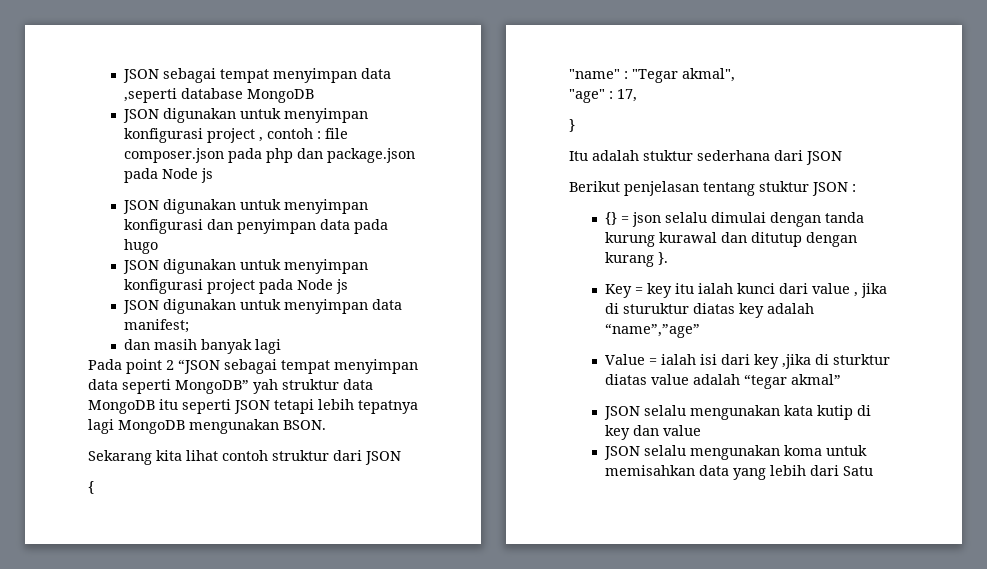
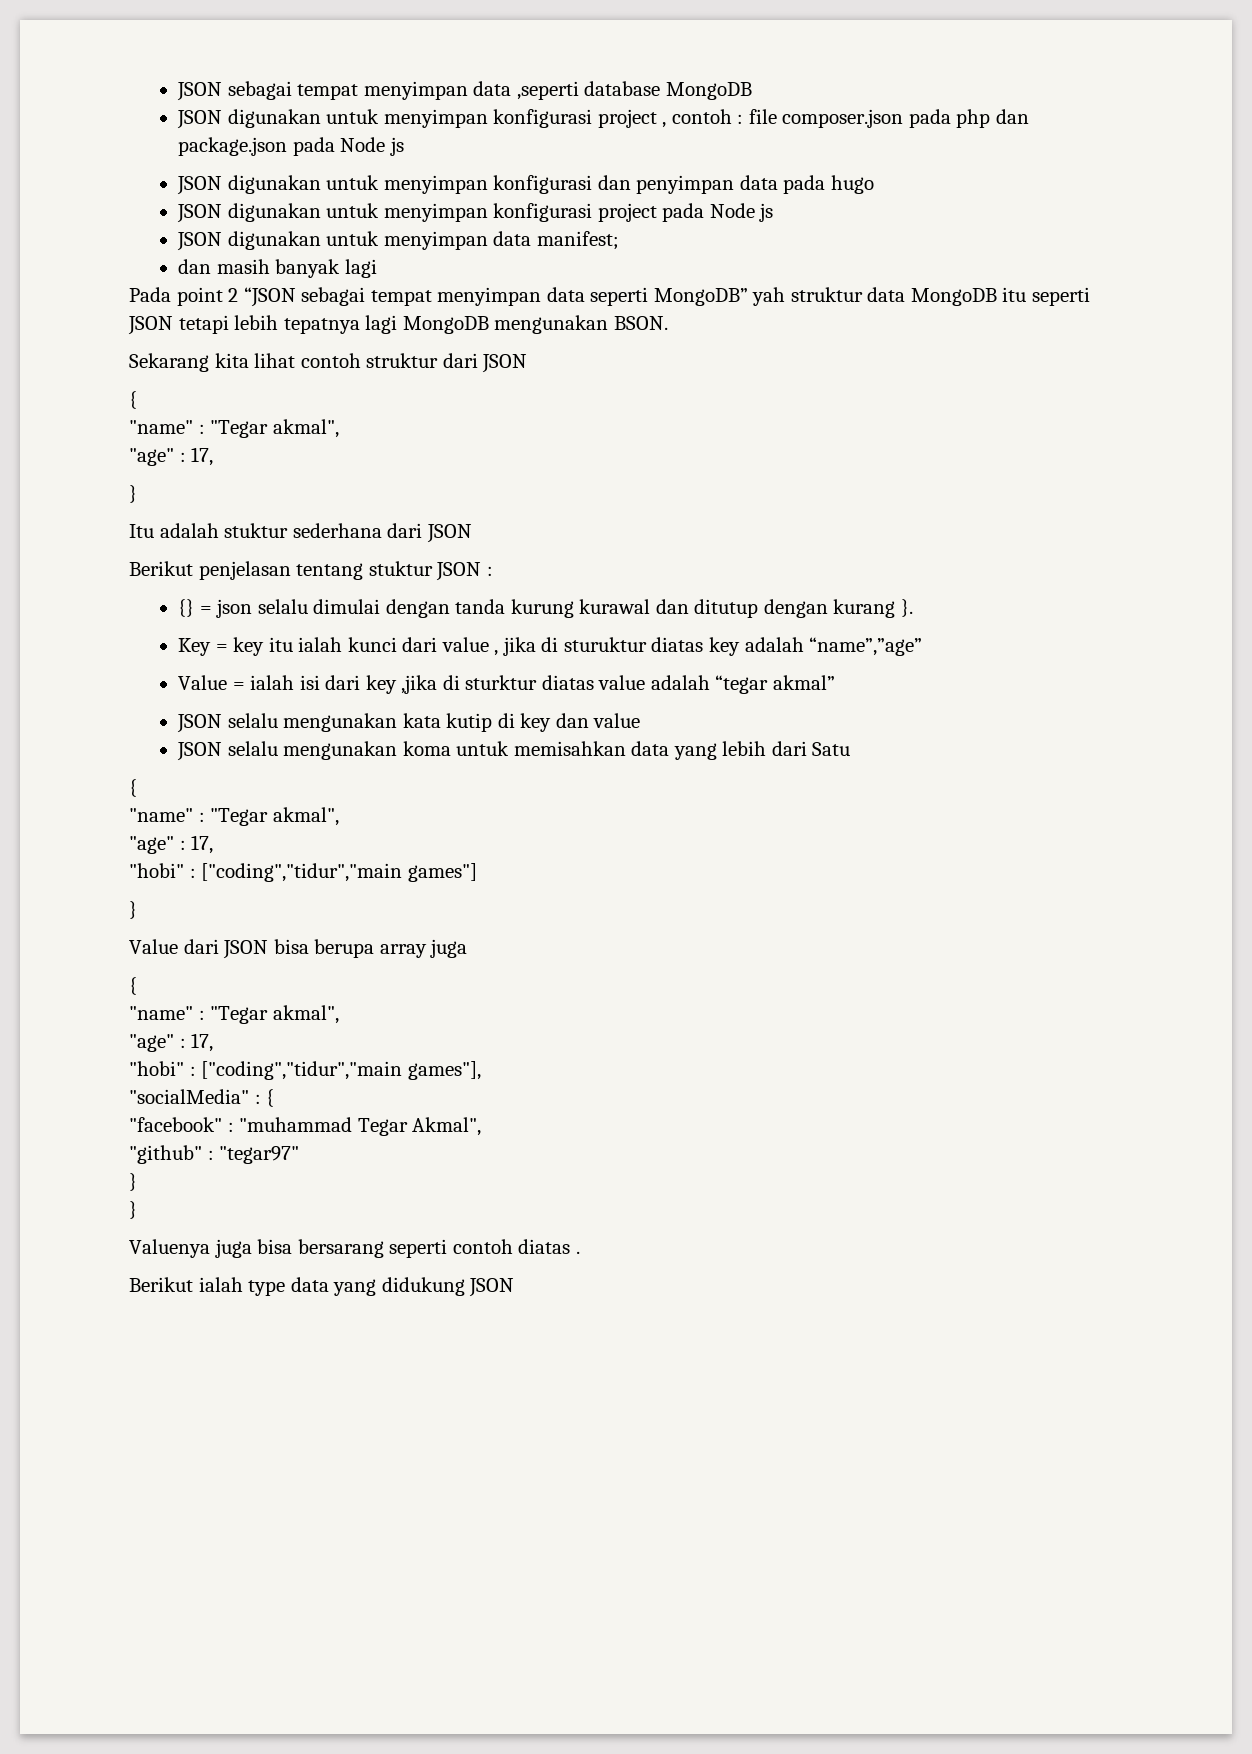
(874, 471) none -> [129,779,137,797] [129,807,339,826] [129,835,214,854] [129,863,477,882] [129,901,137,919] [129,939,468,959] [129,977,137,995] [129,1005,339,1024] [129,1033,214,1052] [129,1061,481,1080] [129,1089,275,1107] [129,1117,482,1136] [129,1145,300,1164] [129,1173,137,1191] [129,1201,137,1219] [129,1239,580,1258] [129,1277,515,1297] // { // "name" : "Tegar akmal", // "age" : 17, // "hobi" : ["coding","tidur","main games"] // } // Value dari JSON bisa berupa array juga // { // "name" : "Tegar akmal", // "age" : 17, // "hobi" : ["coding","tidur","main games"], // "socialMedia" : { // "facebook" : "muhammad Tegar Akmal", // "github" : "tegar97" // } // } // Valuenya juga bisa bersarang seperti contoh diatas . // Berikut ialah type data yang didukung JSON

